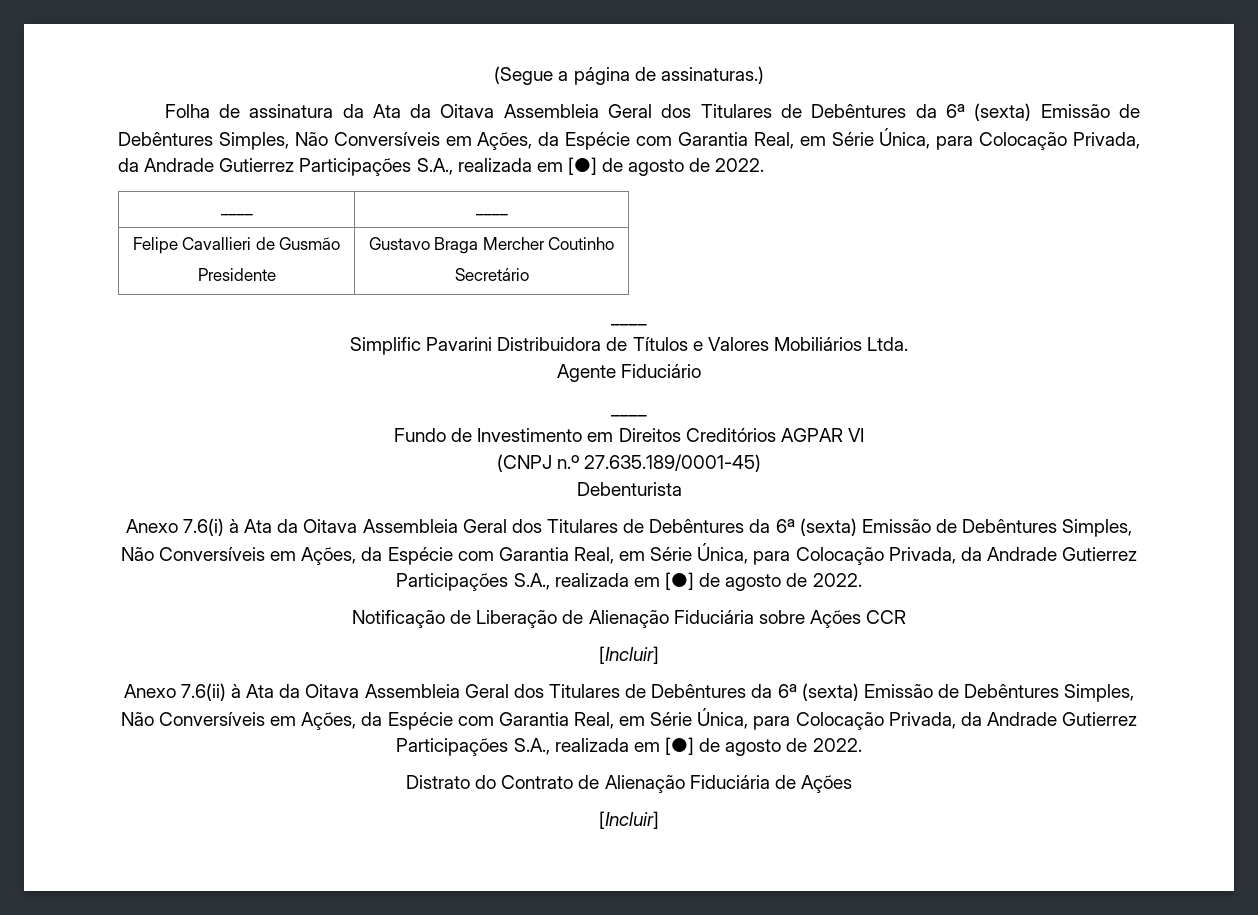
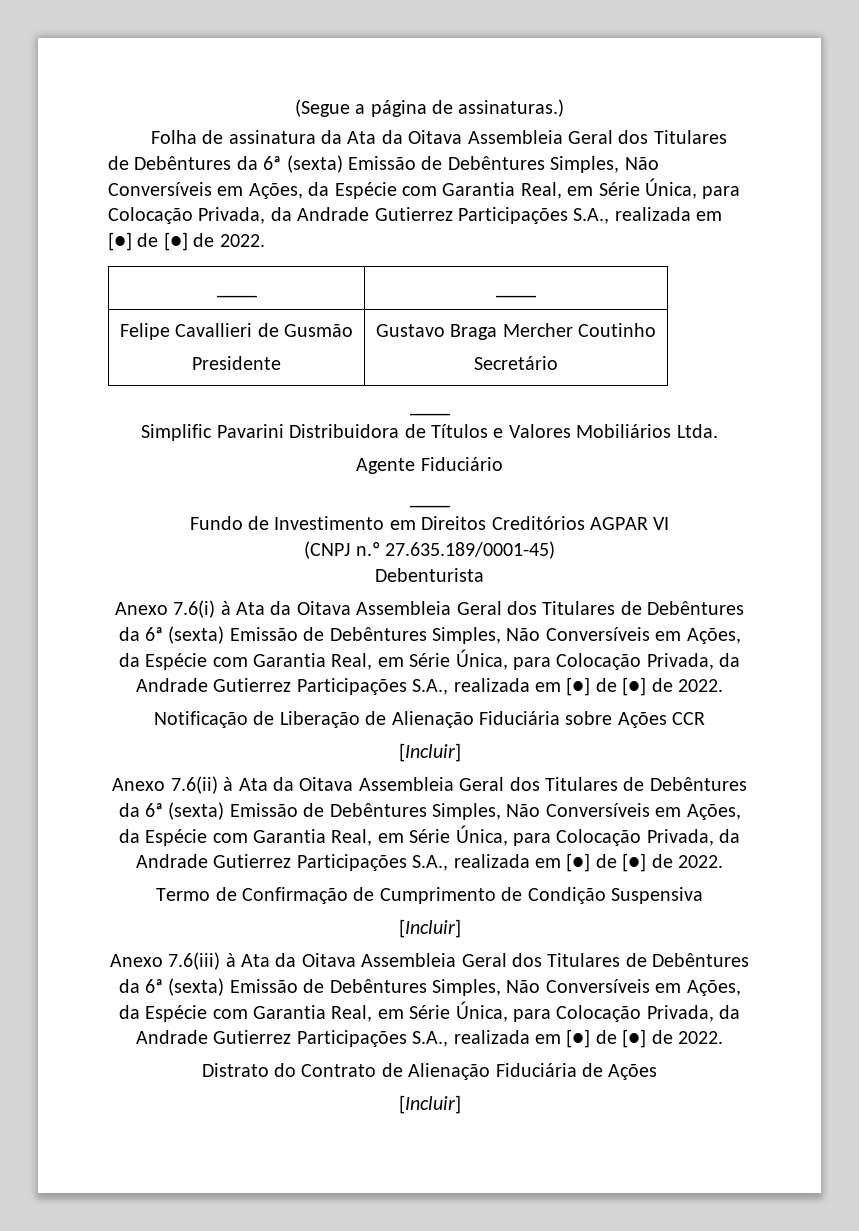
[628,159,685,176] agosto -> [163,232,188,251] [●]
[725,574,782,591] agosto -> [622,677,647,696] [●]
[725,739,782,756] agosto -> [622,853,723,872] [156,887,703,904] [398,919,461,938] [109,952,750,970] [118,978,741,996] [118,1001,741,1022] [136,1029,647,1048] [●] de 2022. // Termo de Confirmação de Cumprimento de Condição Suspensiva // [Incluir] // Anexo 7.6(iii) à Ata da Oitava Assembleia Geral dos Titulares de Debêntures da 6ª (sexta) Emissão de Debêntures Simples, Não Conversíveis em Ações, da Espécie com Garantia Real, em Série Única, para Colocação Privada, da Andrade Gutierrez Participações S.A., realizada em [●] de [●]

